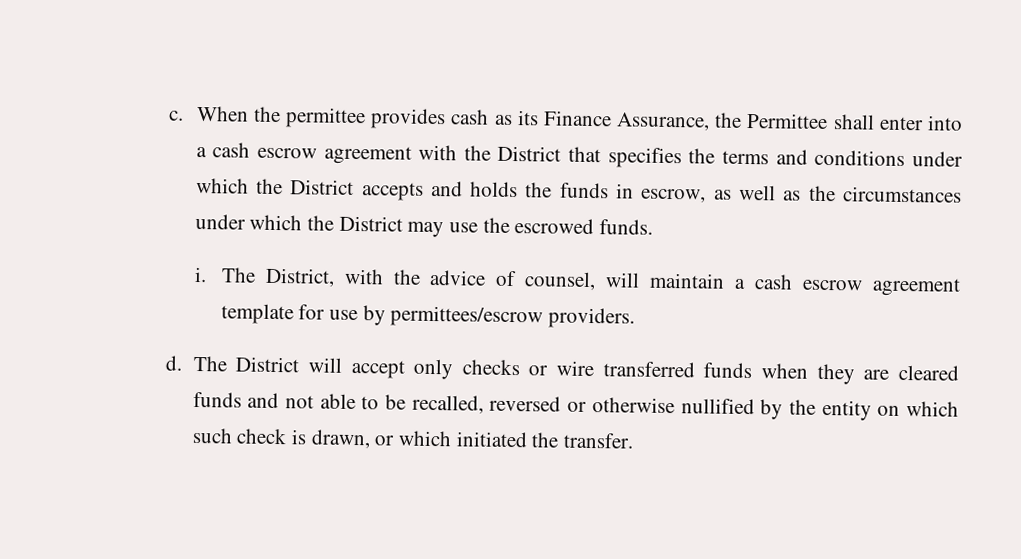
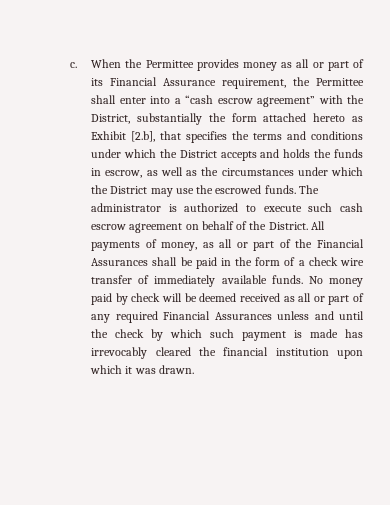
[284,107,711,131] permittee provides cash as its Finance Assurance, -> [145,59,364,71] [91,77,287,89] Permittee provides money as all or part of its Financial Assurance requirement,
[212,142,562,165] cash escrow agreement with the District -> [185,95,364,107] [91,113,363,125] [91,131,156,142] “cash escrow agreement” with the District, substantially the form attached hereto as Exhibit [2.b],
[193,266,962,297] [220,303,636,329] [165,355,959,385] [192,391,959,421] [191,427,634,449] // i. The District, with the advice of counsel, will maintain a cash escrow agreement template for use by permittees/escrow providers. // d. The District will accept only checks or wire transferred funds when they are cleared funds and not able to be recalled, reversed or otherwise nullified by the entity on which such check is drawn, or which initiated the transfer. -> [298,185,319,194] [91,203,364,213] [91,221,325,233] [91,239,364,251] [91,257,364,269] [91,275,363,287] [91,293,364,305] [91,311,365,323] [91,329,363,341] [91,347,363,359] [90,365,194,374] The administrator is authorized to execute such cash escrow agreement on behalf of the District. All payments of money, as all or part of the Financial Assurances shall be paid in the form of a check wire transfer of immediately available funds. No money paid by check will be deemed received as all or part of any required Financial Assurances unless and until the check by which such payment is made has irrevocably cleared the financial institution upon which it was drawn.

